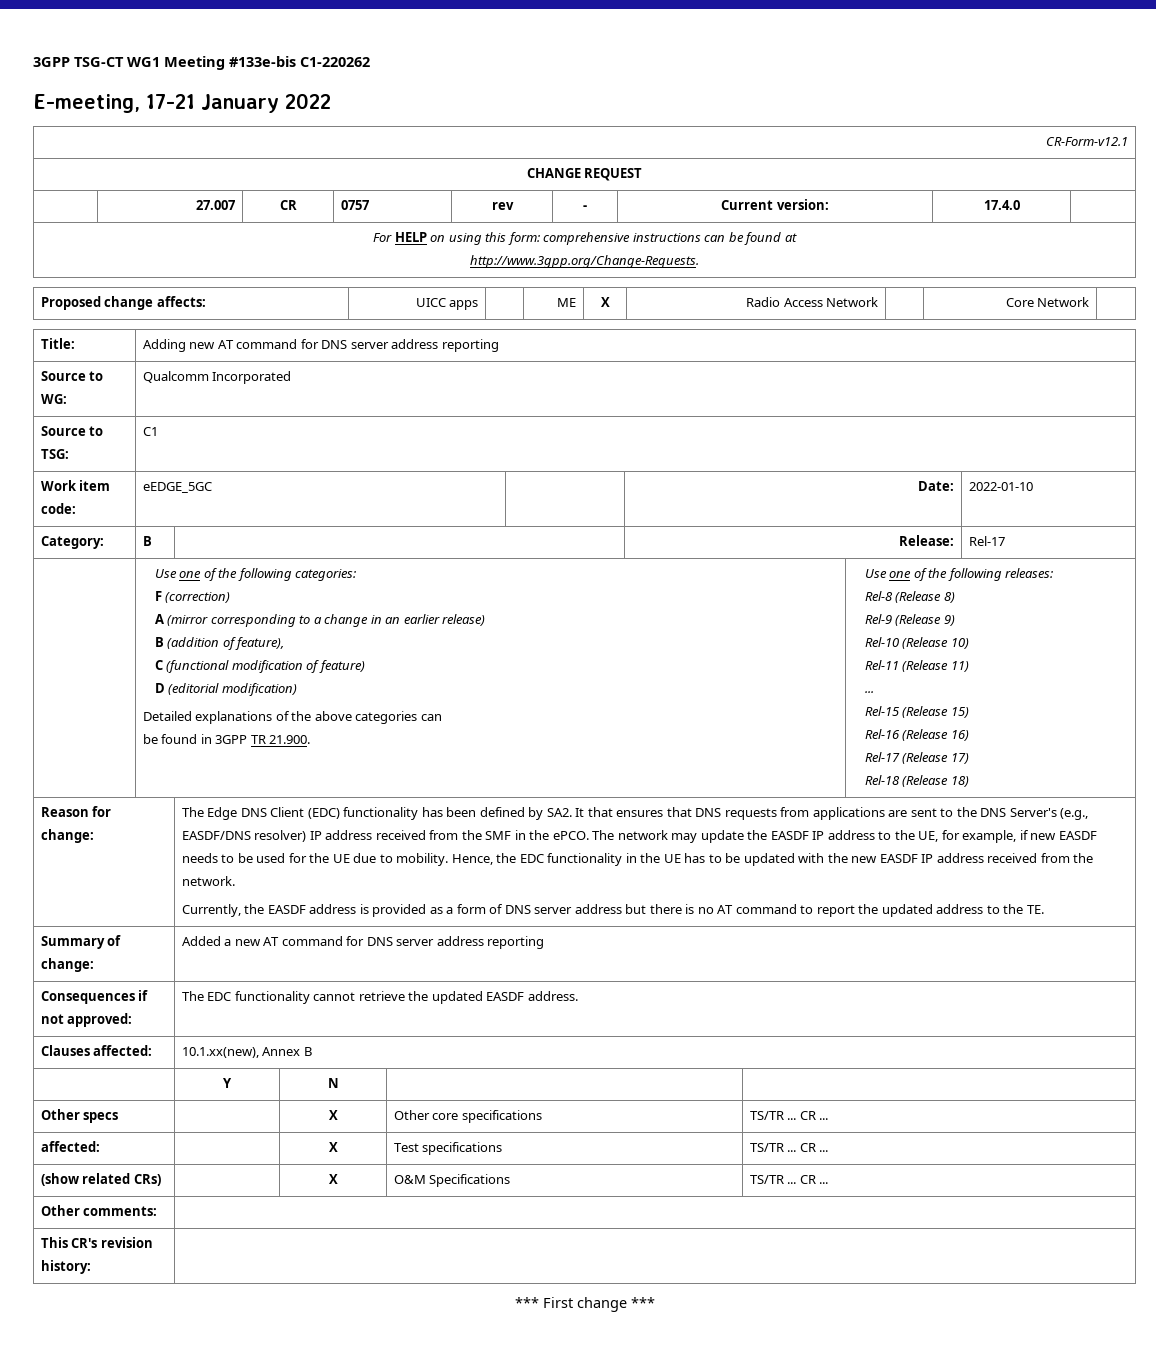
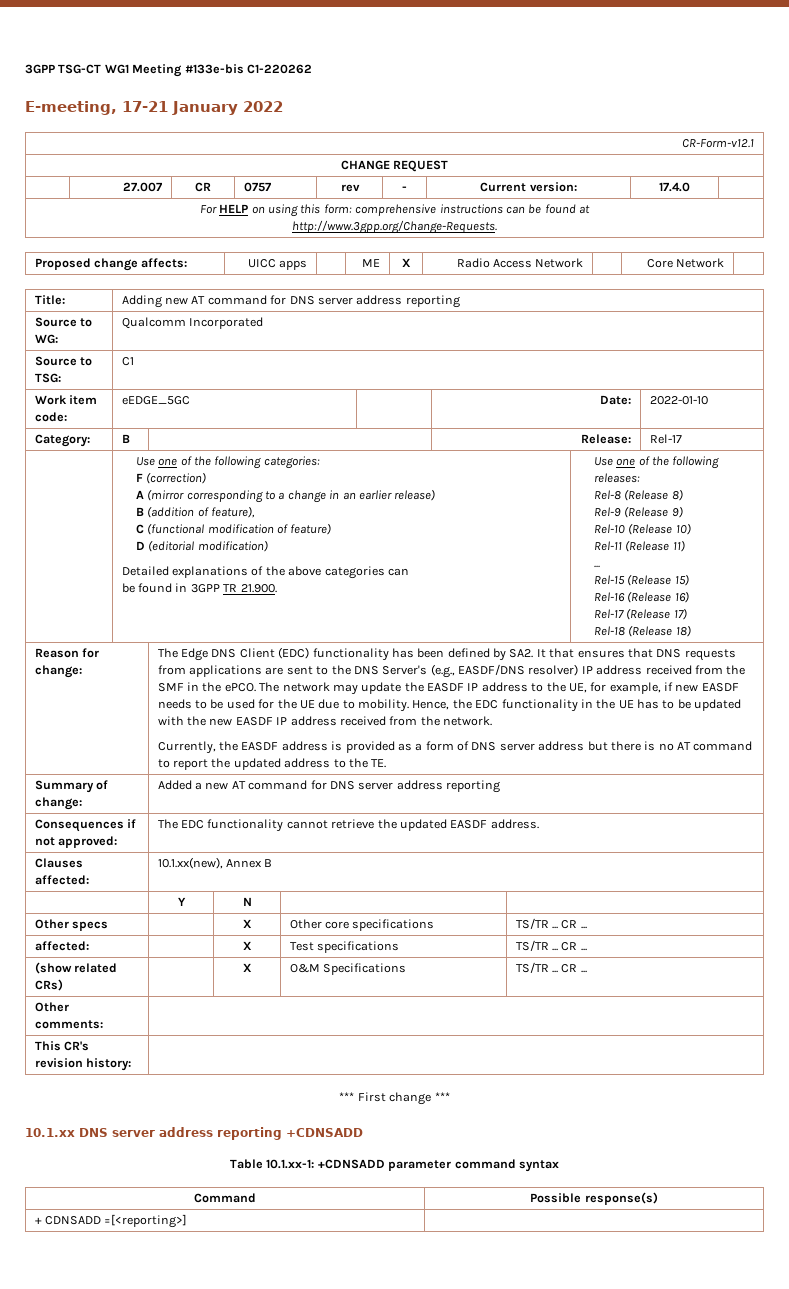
(655, 1302) none -> [25,1127,363,1140] [230,1159,559,1172] [194,1193,256,1203] [530,1192,658,1205] [34,1214,188,1228] // 10.1.xx DNS server address reporting +CDNSADD // Table 10.1.xx-1: +CDNSADD parameter command syntax // Command | Possible response(s) // + CDNSADD =[<reporting>] |

